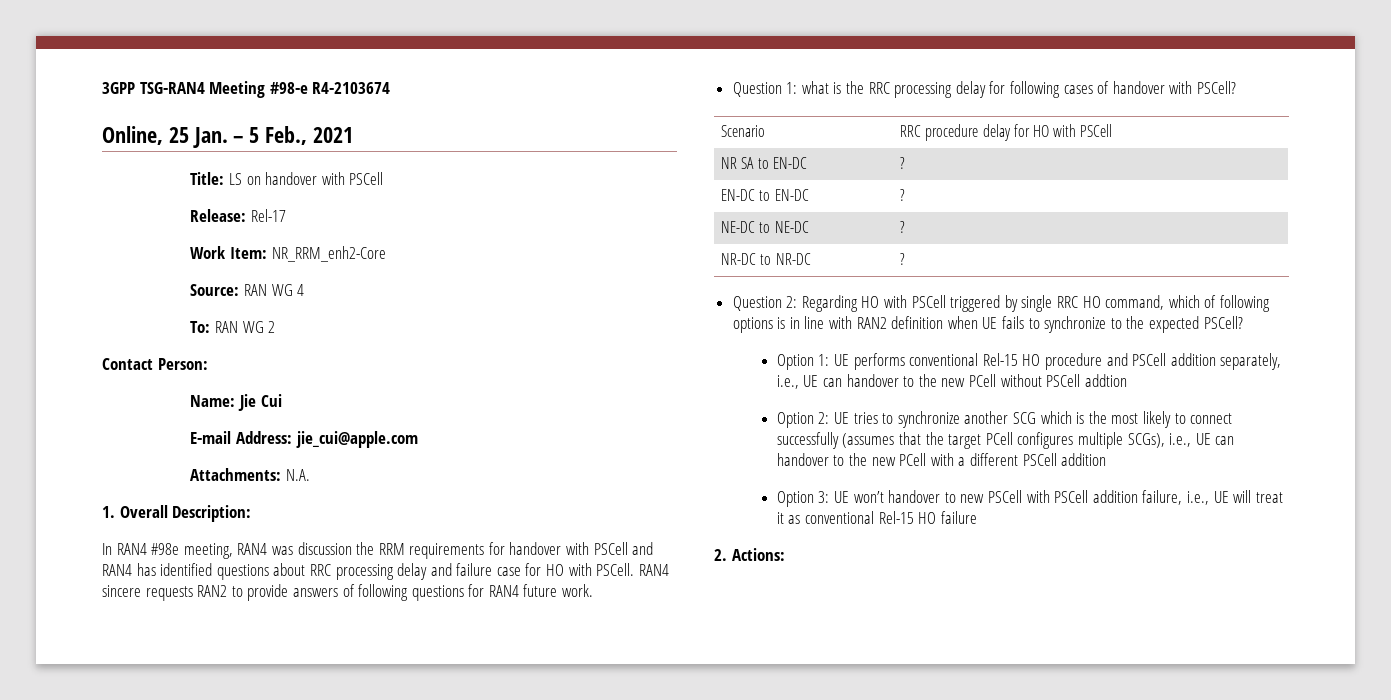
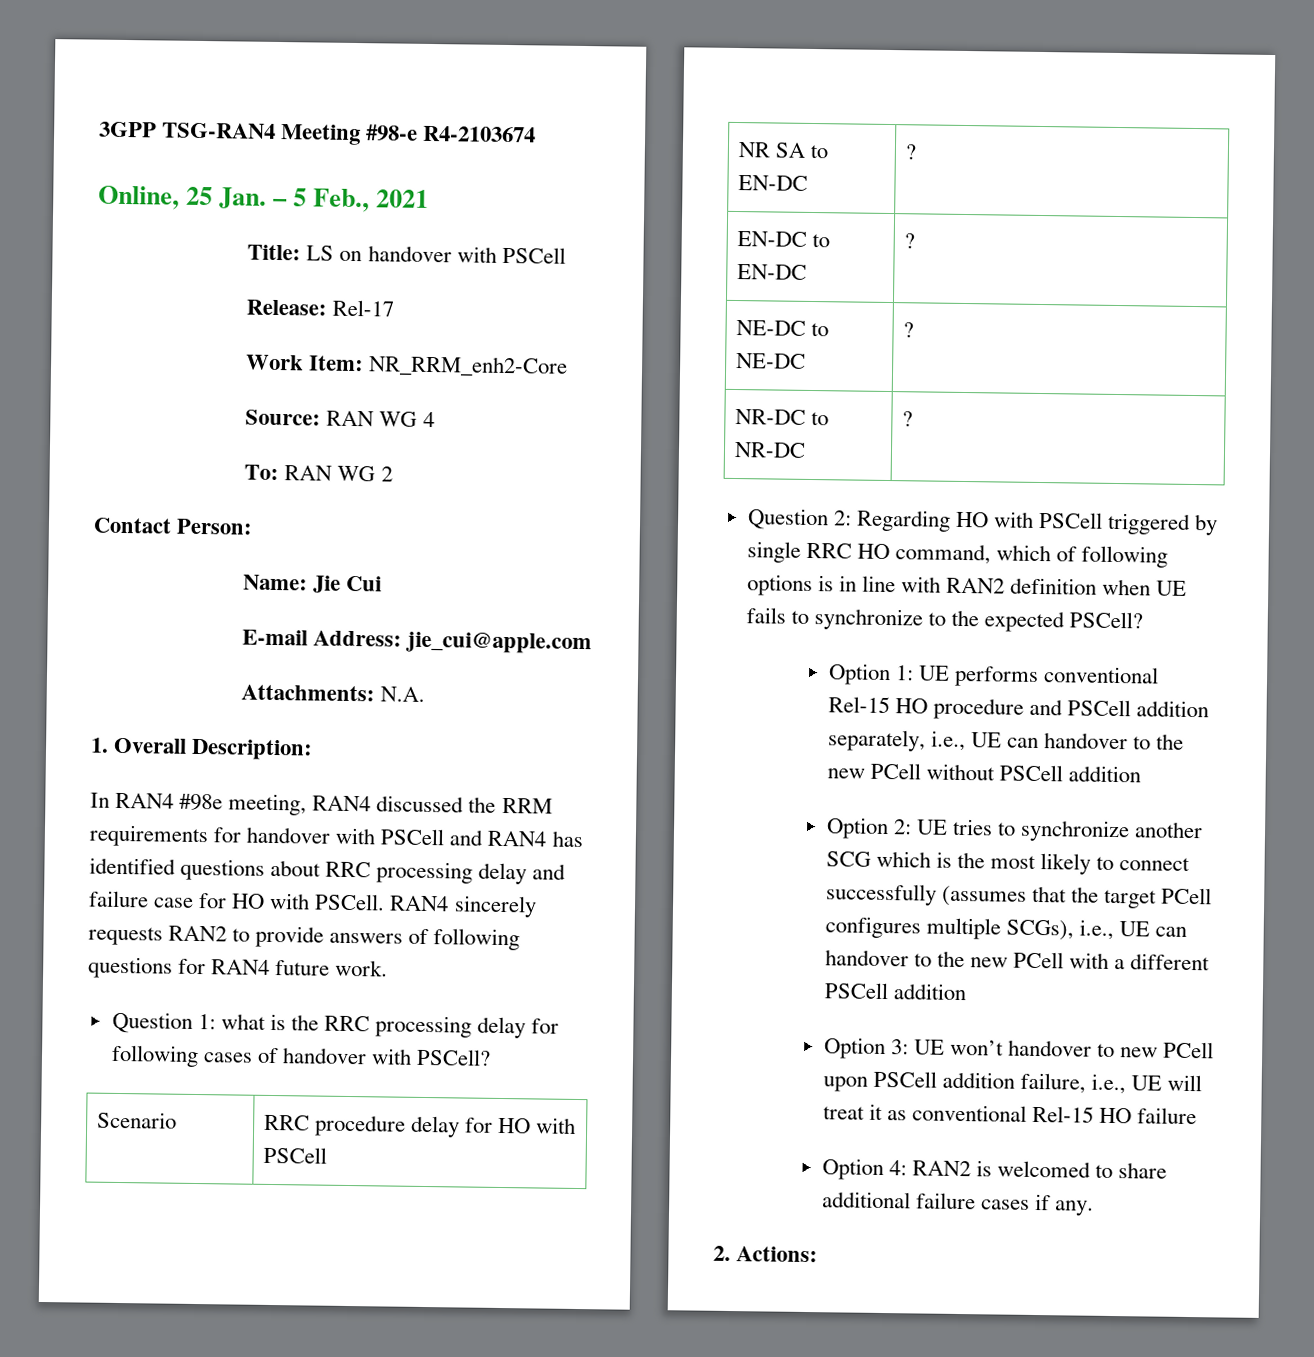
[271,542,352,555] was discussion -> [376,795,465,813] discussed
[102,585,141,597] sincere -> [453,895,537,918] sincerely
[1084,374,1127,387] addtion -> [1068,765,1142,783] addition
[988,490,1050,503] PSCell with -> [1163,1041,1215,1059] [822,1076,868,1092] PCell upon
(977, 517) none -> [821,1158,1168,1181] [821,1191,1095,1216] // Option 4: RAN2 is welcomed to share additional failure cases if any.

